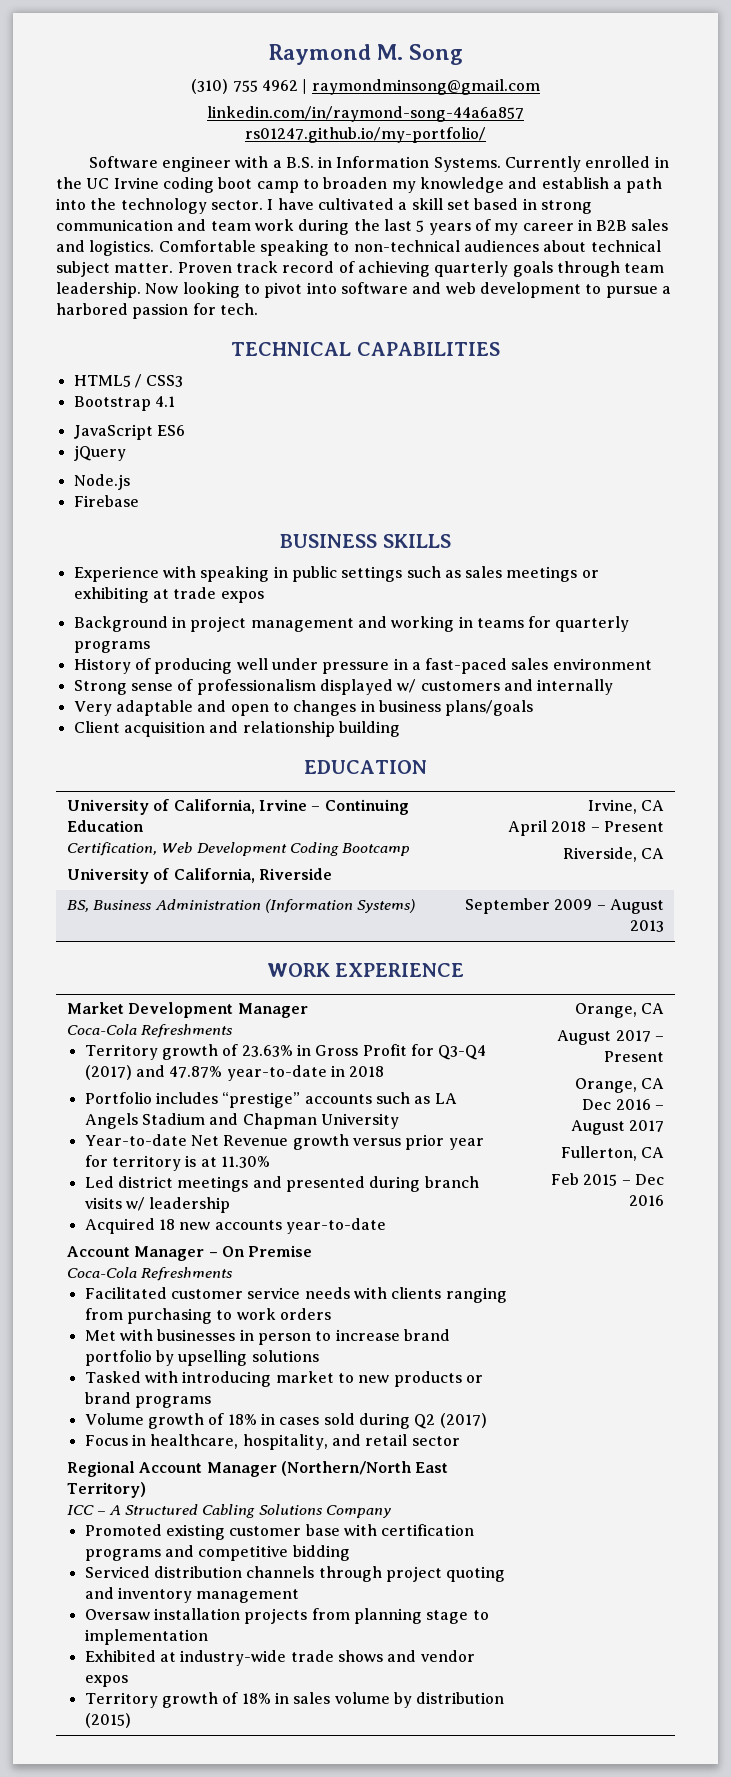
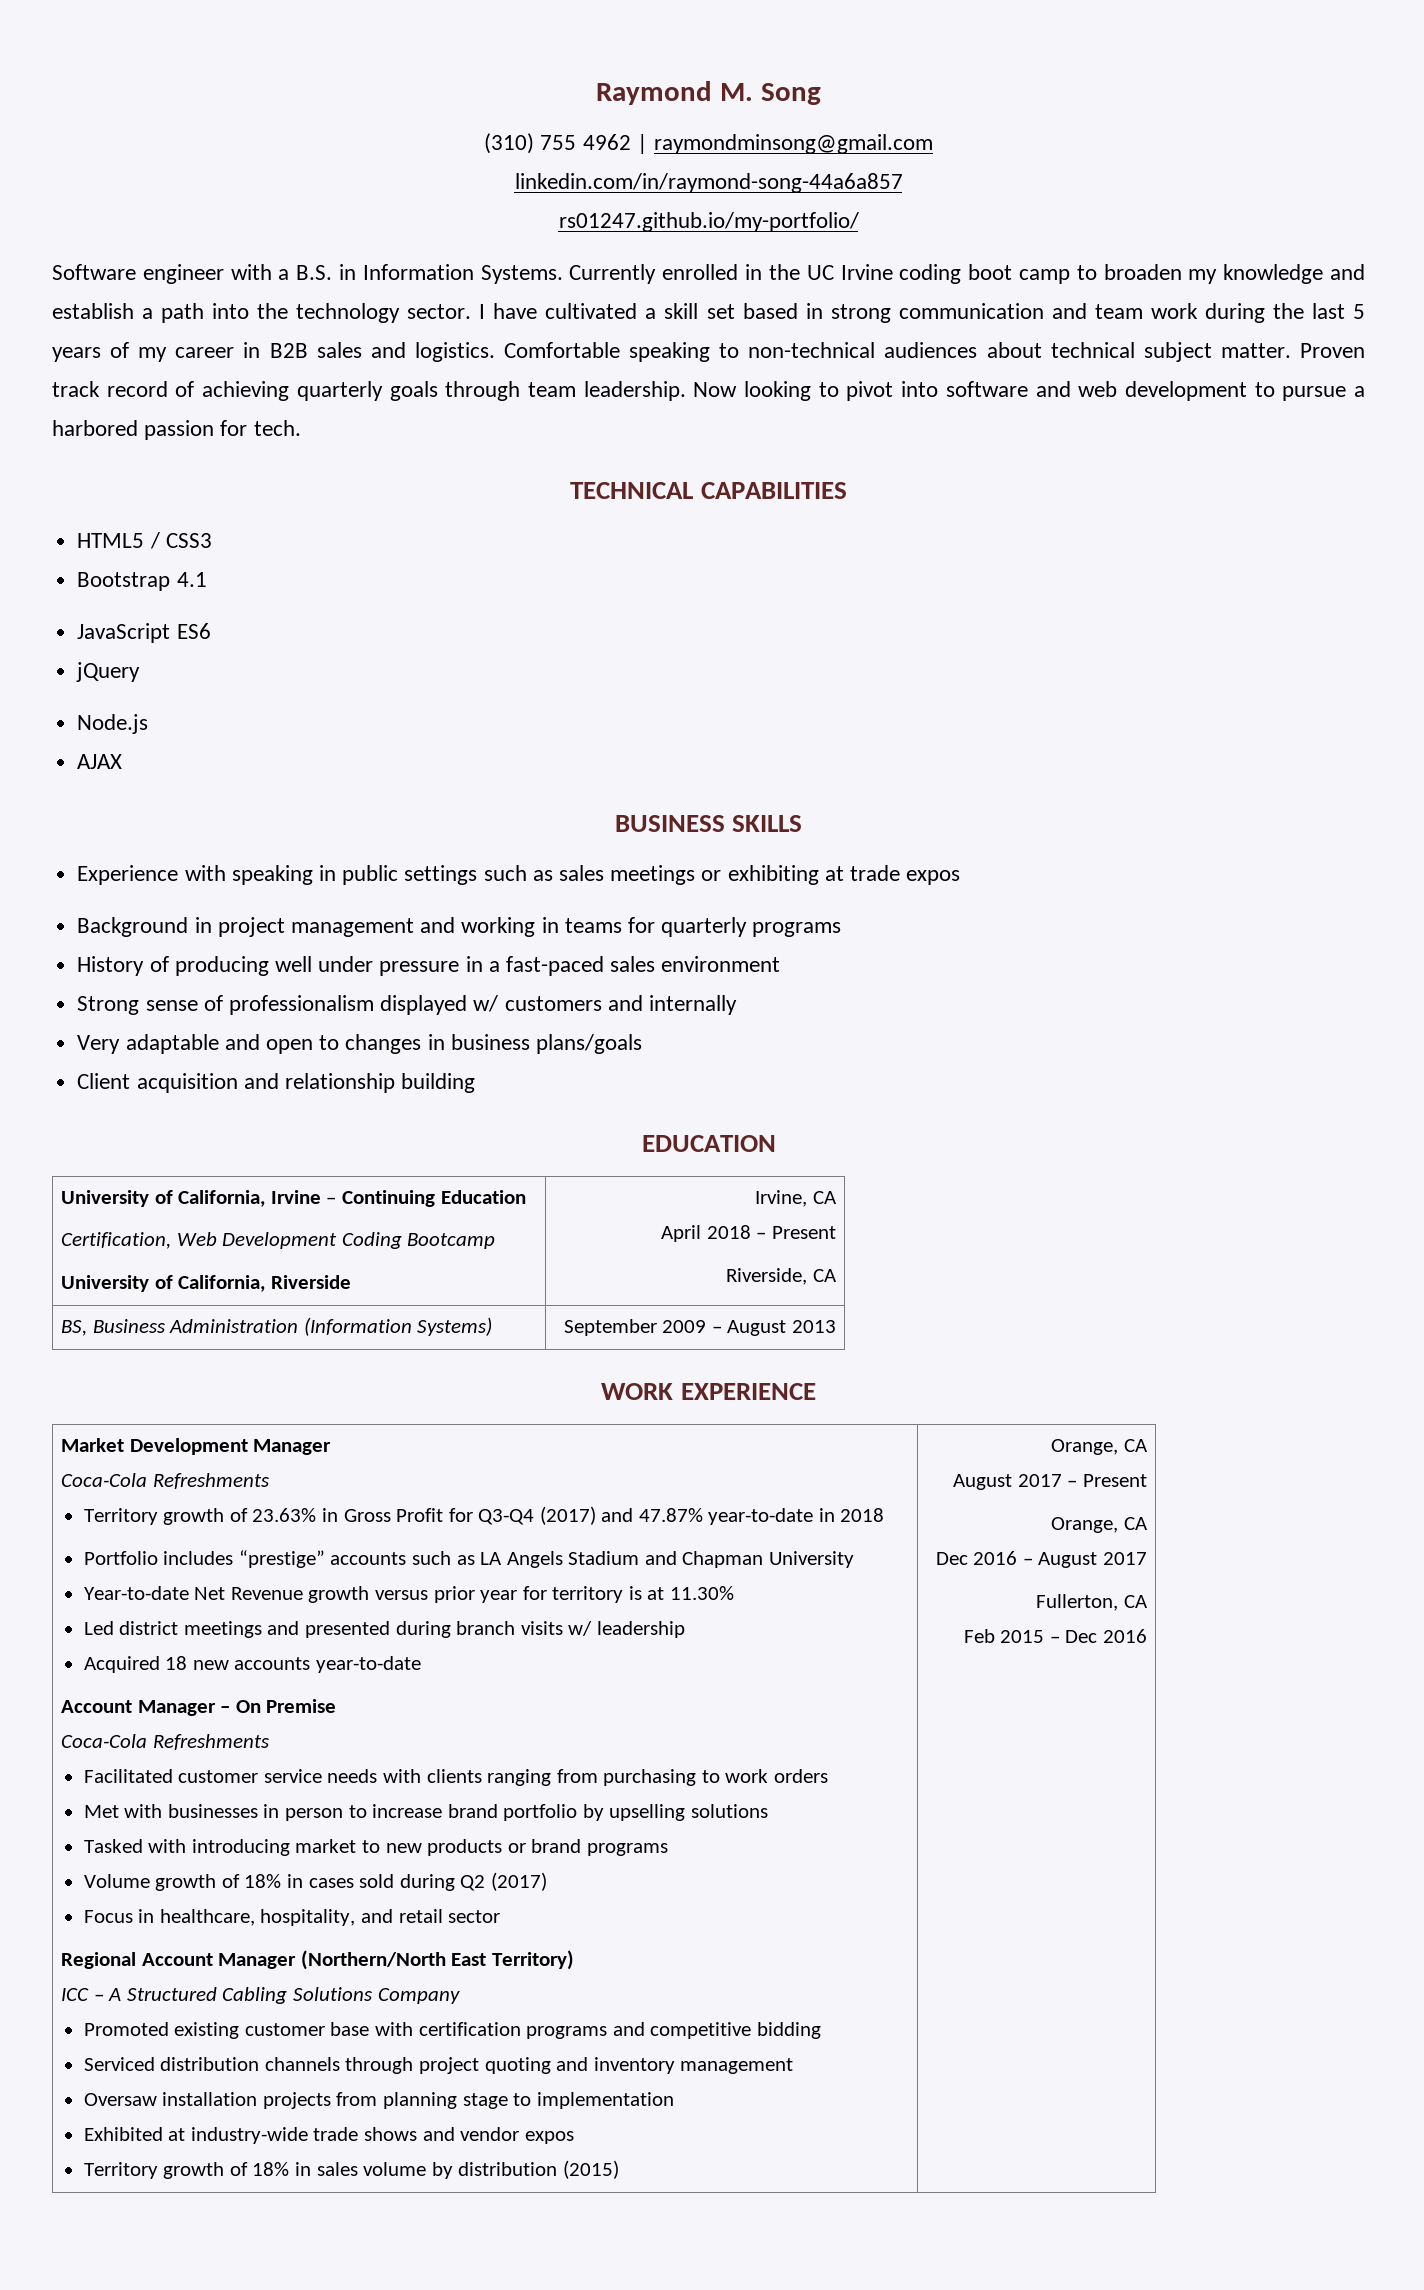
[73,495,139,507] Firebase -> [77,754,123,769] AJAX

